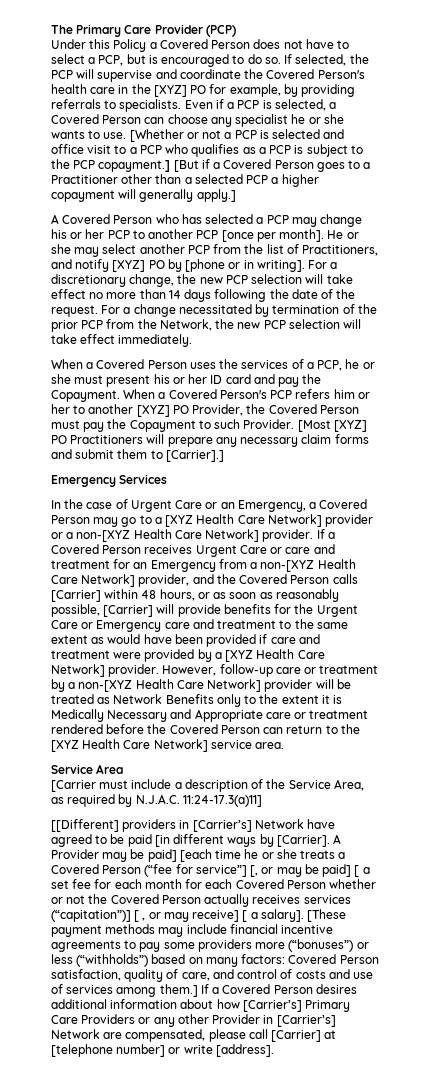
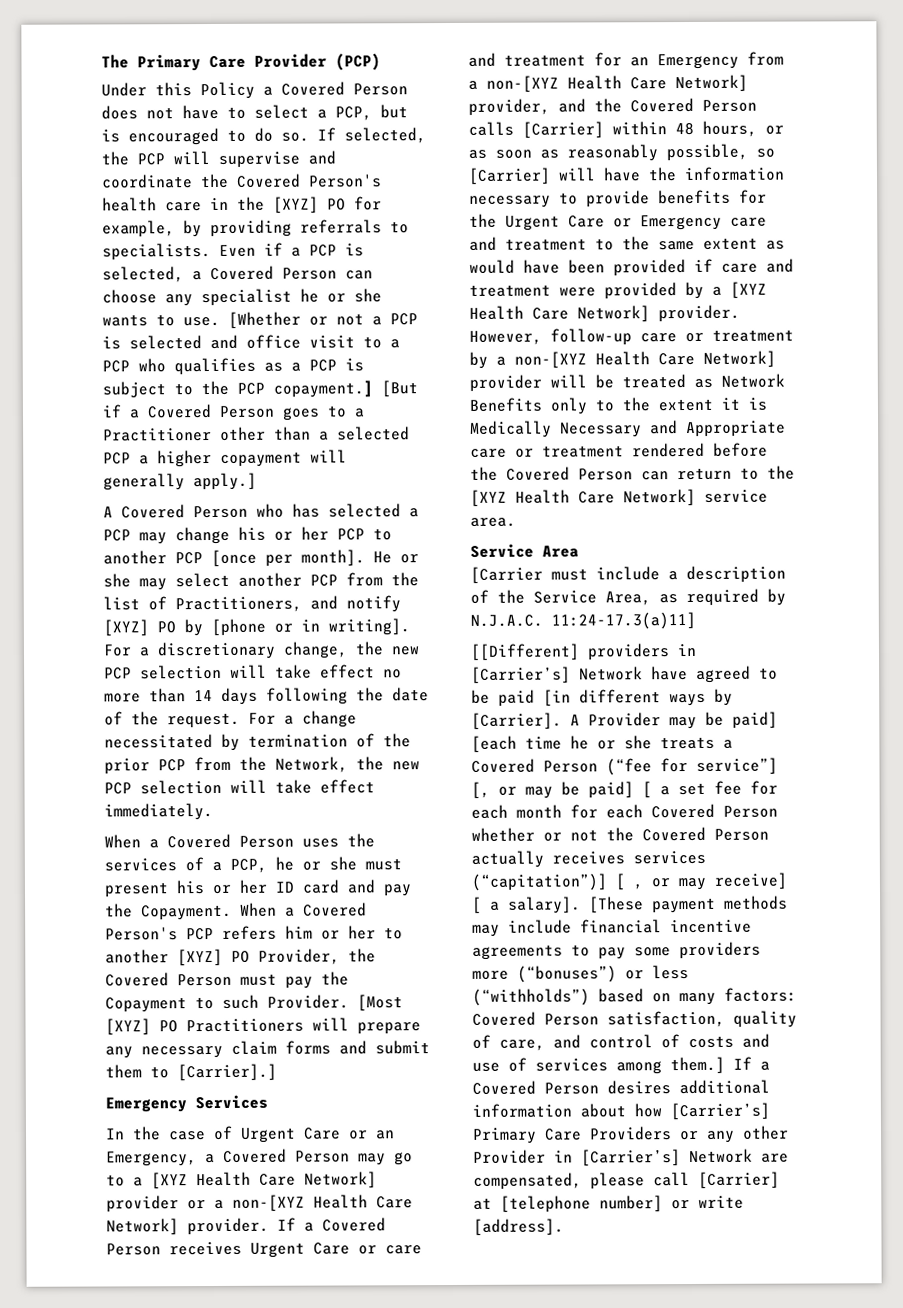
(100, 610) none -> [756,148,775,158] so
(175, 609) none -> [603,166,785,182] [469,192,578,208] have the information necessary to

